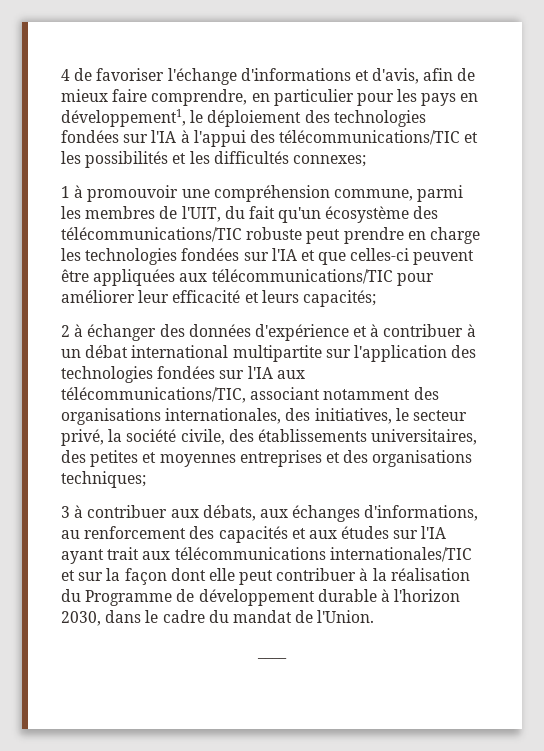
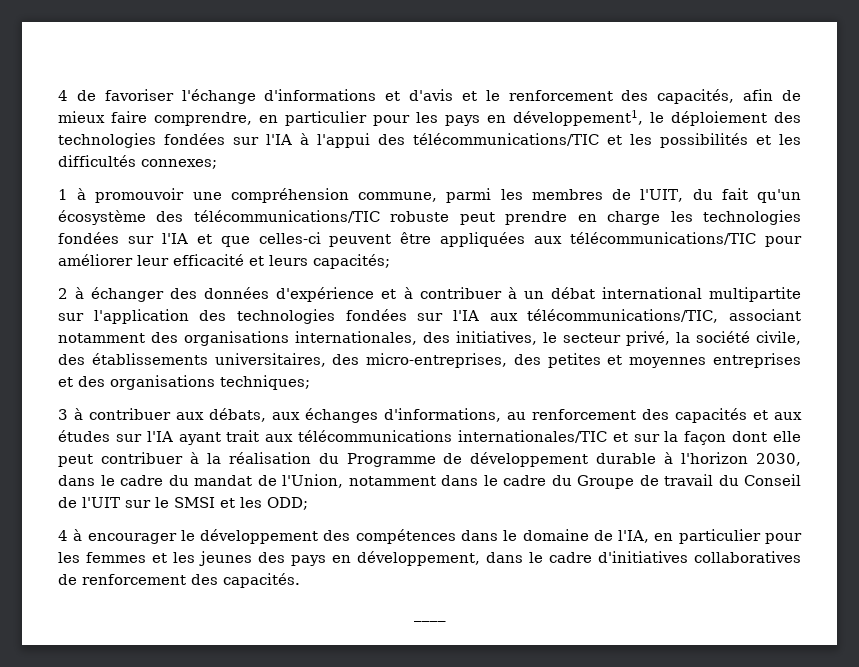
[372,68,420,84] d'avis, -> [409,89,735,104] d'avis et le renforcement des capacités,
(86, 456) none -> [366,353,541,368] micro-entreprises, des
[317,610,375,623] l'Union. -> [282,474,801,489] [58,497,308,510] [58,529,803,544] [58,551,801,566] [58,573,300,588] l'Union, notamment dans le cadre du Groupe de travail du Conseil de l'UIT sur le SMSI et les ODD; // 4 à encourager le développement des compétences dans le domaine de l'IA, en particulier pour les femmes et les jeunes des pays en développement, dans le cadre d'initiatives collaboratives de renforcement des capacités.

